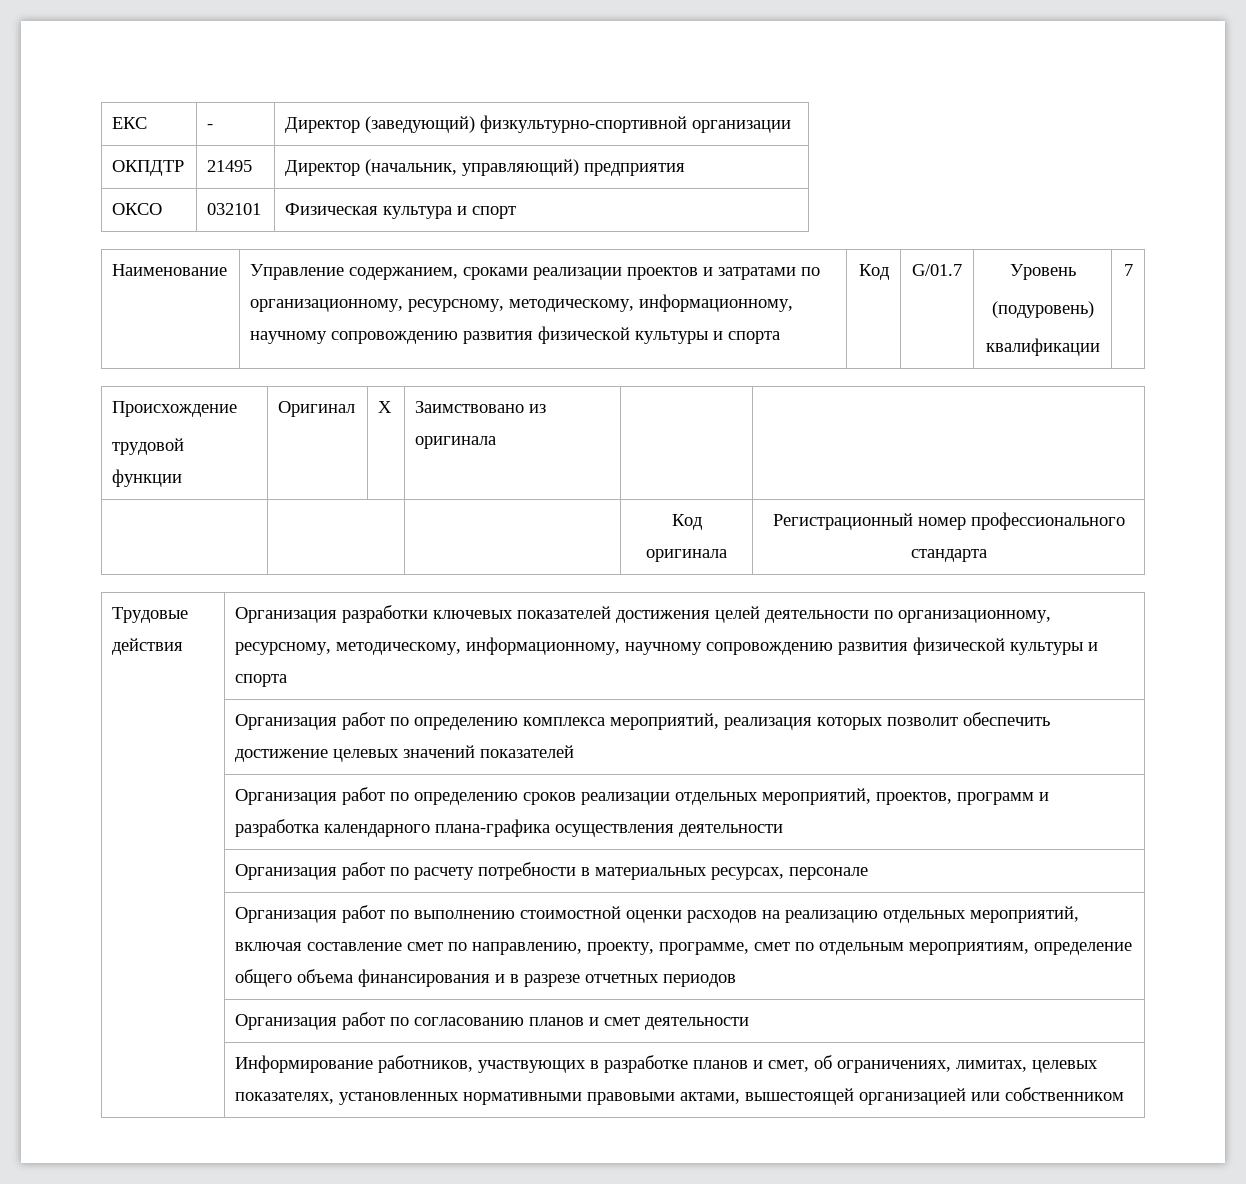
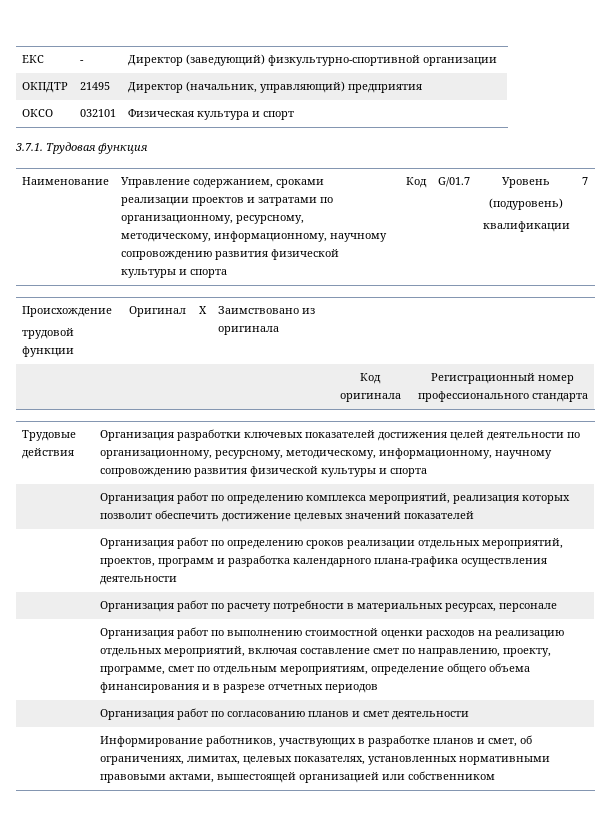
(517, 212) none -> [15,142,148,154] // 3.7.1. Трудовая функция

